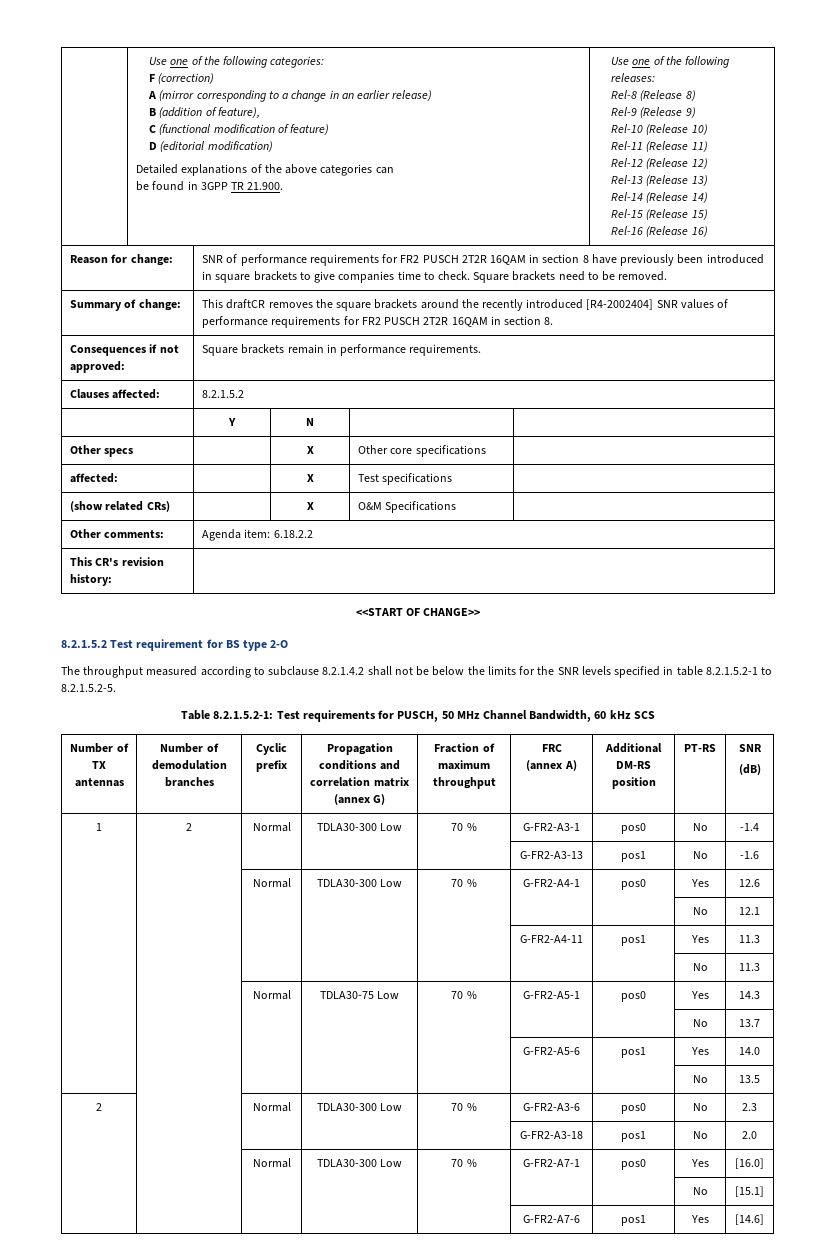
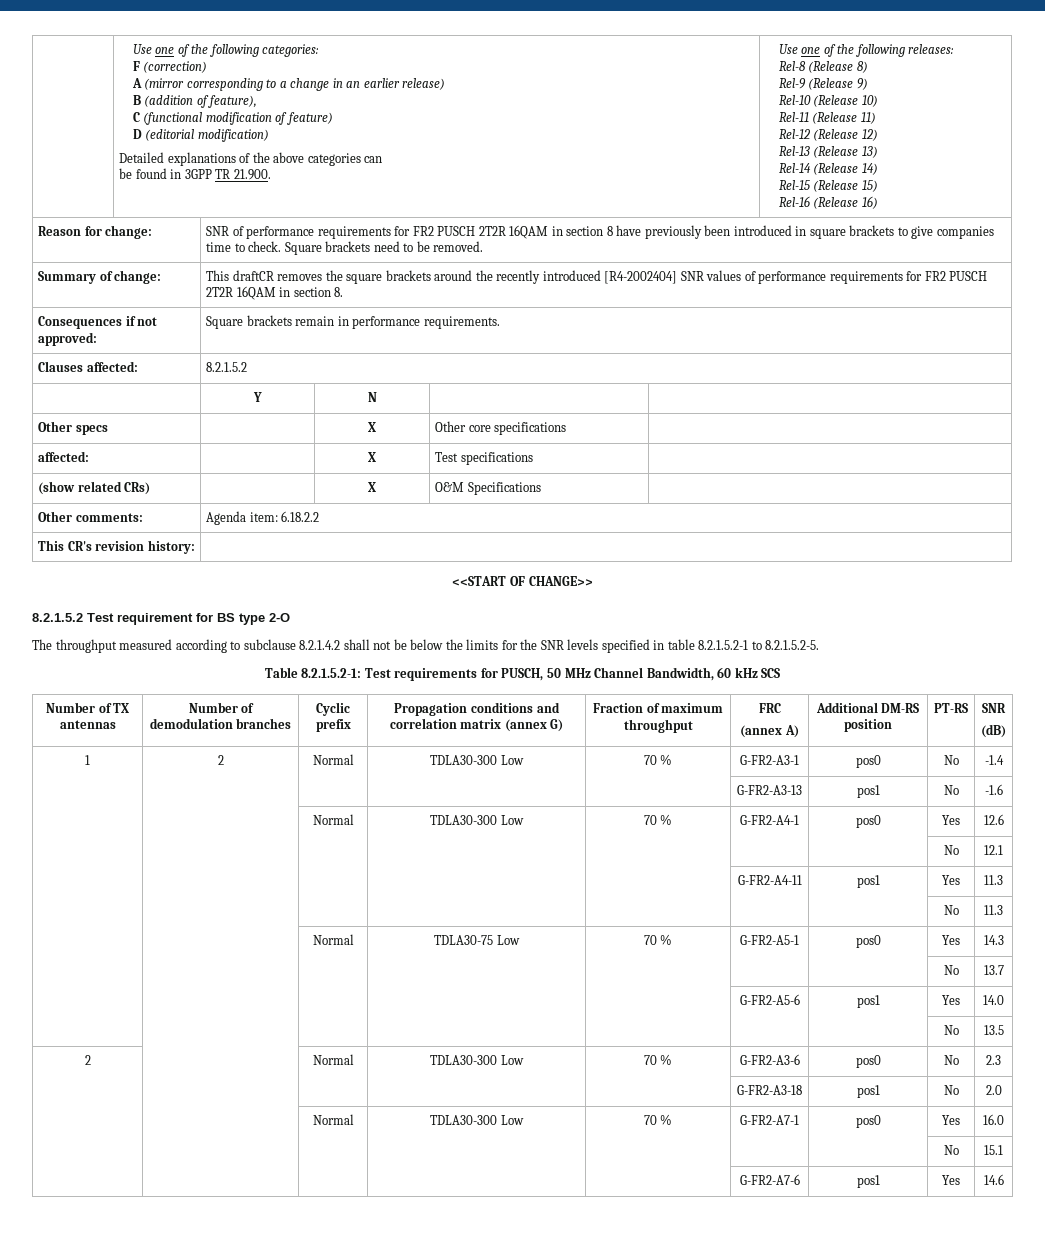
[735,1158,764,1169] [692,1187,708,1195] [735,1186,764,1197] [16.0] // | | | | | | | No | [15.1] -> [983,1114,1004,1125] [943,1145,959,1155] [984,1145,1003,1155] 16.0 // | | | | | | | No | 15.1
[735,1214,764,1225] [14.6] -> [983,1174,1004,1185] 14.6

